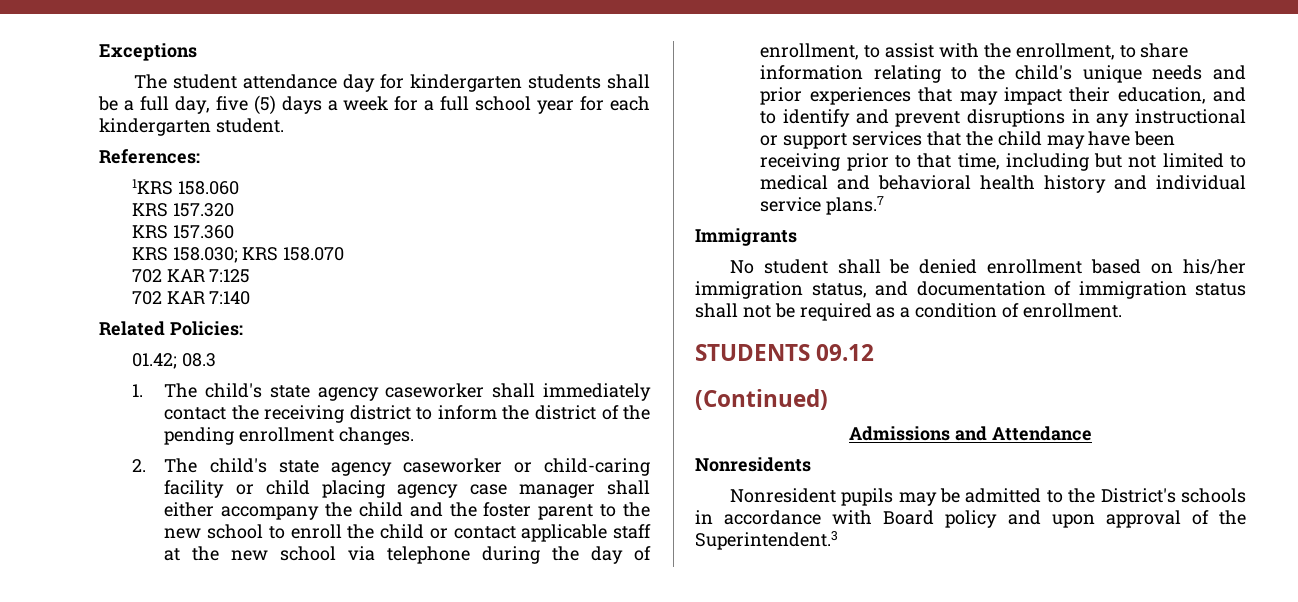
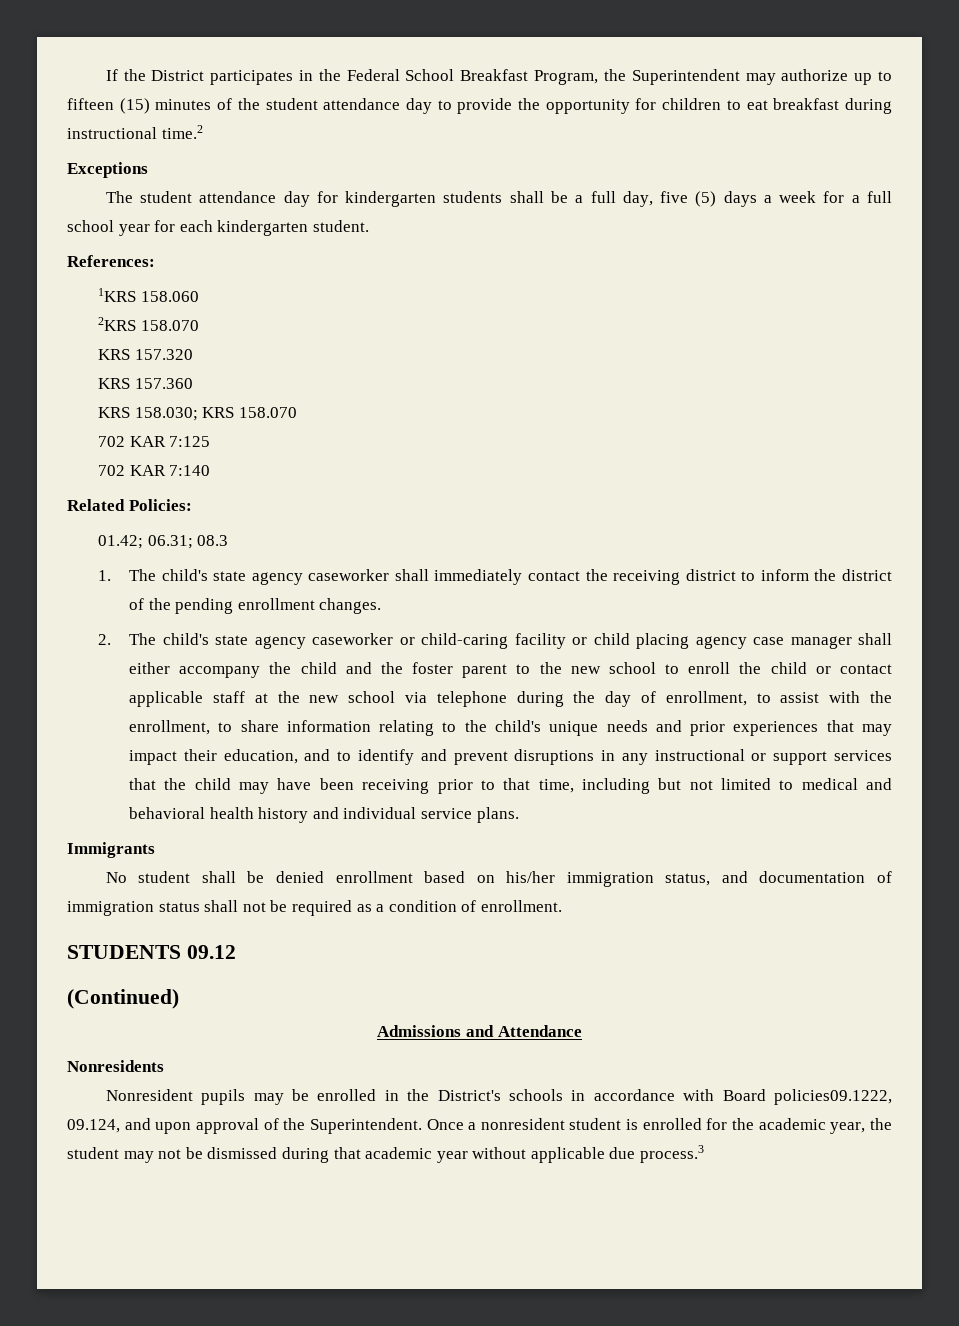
(99, 52) none -> [105,69,892,85] [67,98,893,114] [67,125,203,139] If the District participates in the Federal School Breakfast Program, the Superintendent may authorize up to fifteen (15) minutes of the student attendance day to provide the opportunity for children to eat breakfast during instructional time.2 //
(239, 188) none -> [98,317,199,331] // 2KRS 158.070
(177, 361) none -> [147,535,193,549] 06.31;
[826,196,885,215] plans.7 -> [476,807,519,823] plans.
[965,488,1063,503] admitted to -> [317,1089,399,1101] enrolled in
[945,510,998,528] policy -> [773,1089,892,1105] [67,1119,120,1133] policies09.1222, 09.124,
[695,531,838,550] Superintendent.3 -> [309,1118,892,1134] [67,1145,705,1163] Superintendent. Once a nonresident student is enrolled for the academic year, the student may not be dismissed during that academic year without applicable due process.3

